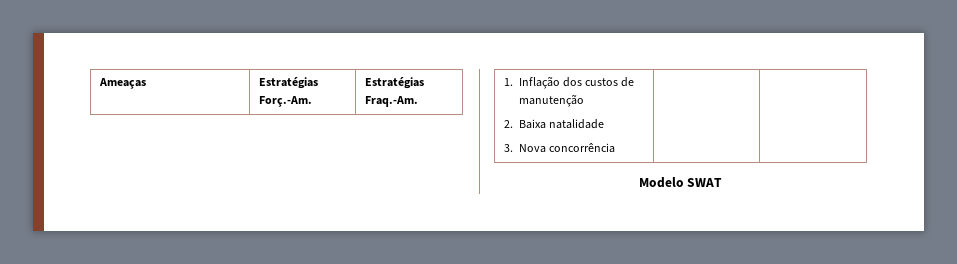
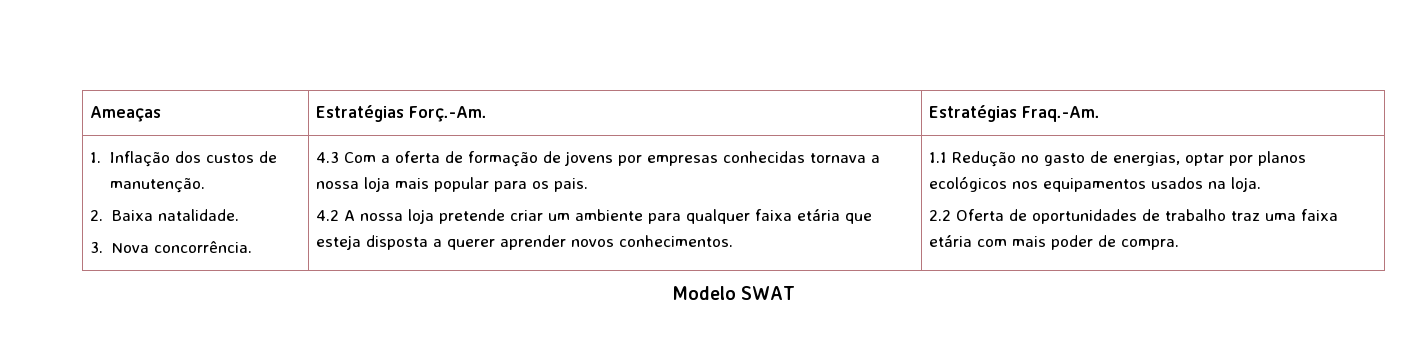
[518,94,584,107] manutenção -> [109,178,205,193] manutenção.
[548,119,604,129] natalidade -> [157,209,239,221] natalidade.
[548,143,615,153] concorrência | | -> [153,241,252,253] [316,151,881,167] [316,177,589,192] [316,209,873,224] [316,235,734,250] [929,151,1307,167] [929,176,1262,192] [929,209,1339,224] [929,235,1180,250] concorrência. | 4.3 Com a oferta de formação de jovens por empresas conhecidas tornava a nossa loja mais popular para os pais. // 4.2 A nossa loja pretende criar um ambiente para qualquer faixa etária que esteja disposta a querer aprender novos conhecimentos. | 1.1 Redução no gasto de energias, optar por planos ecológicos nos equipamentos usados na loja. // 2.2 Oferta de oportunidades de trabalho traz uma faixa etária com mais poder de compra.

